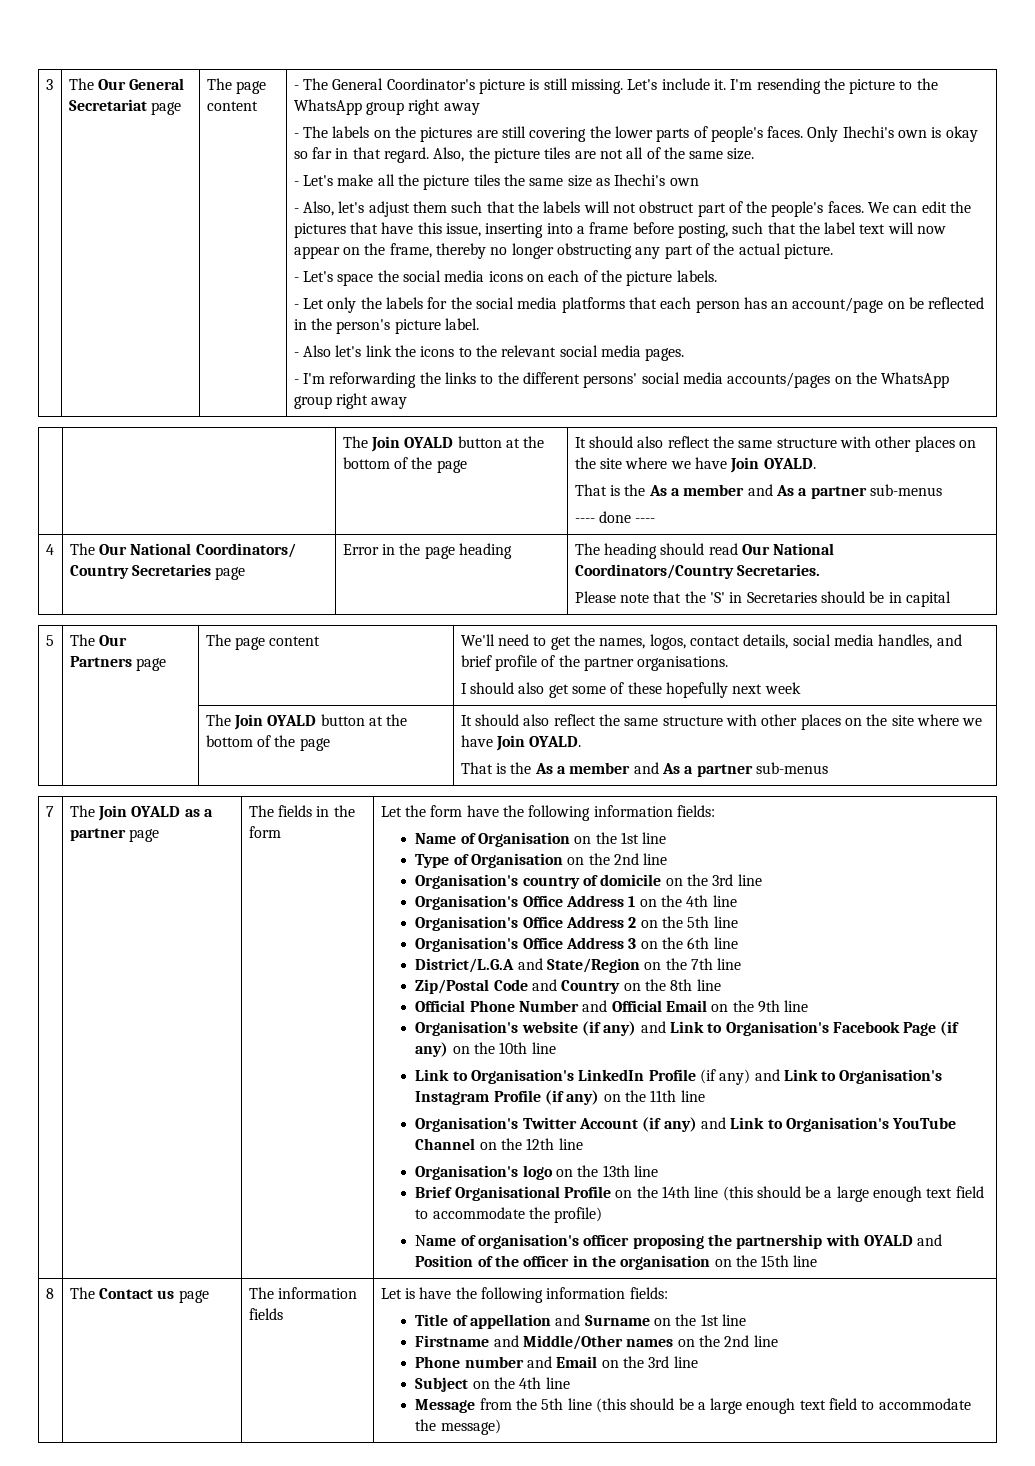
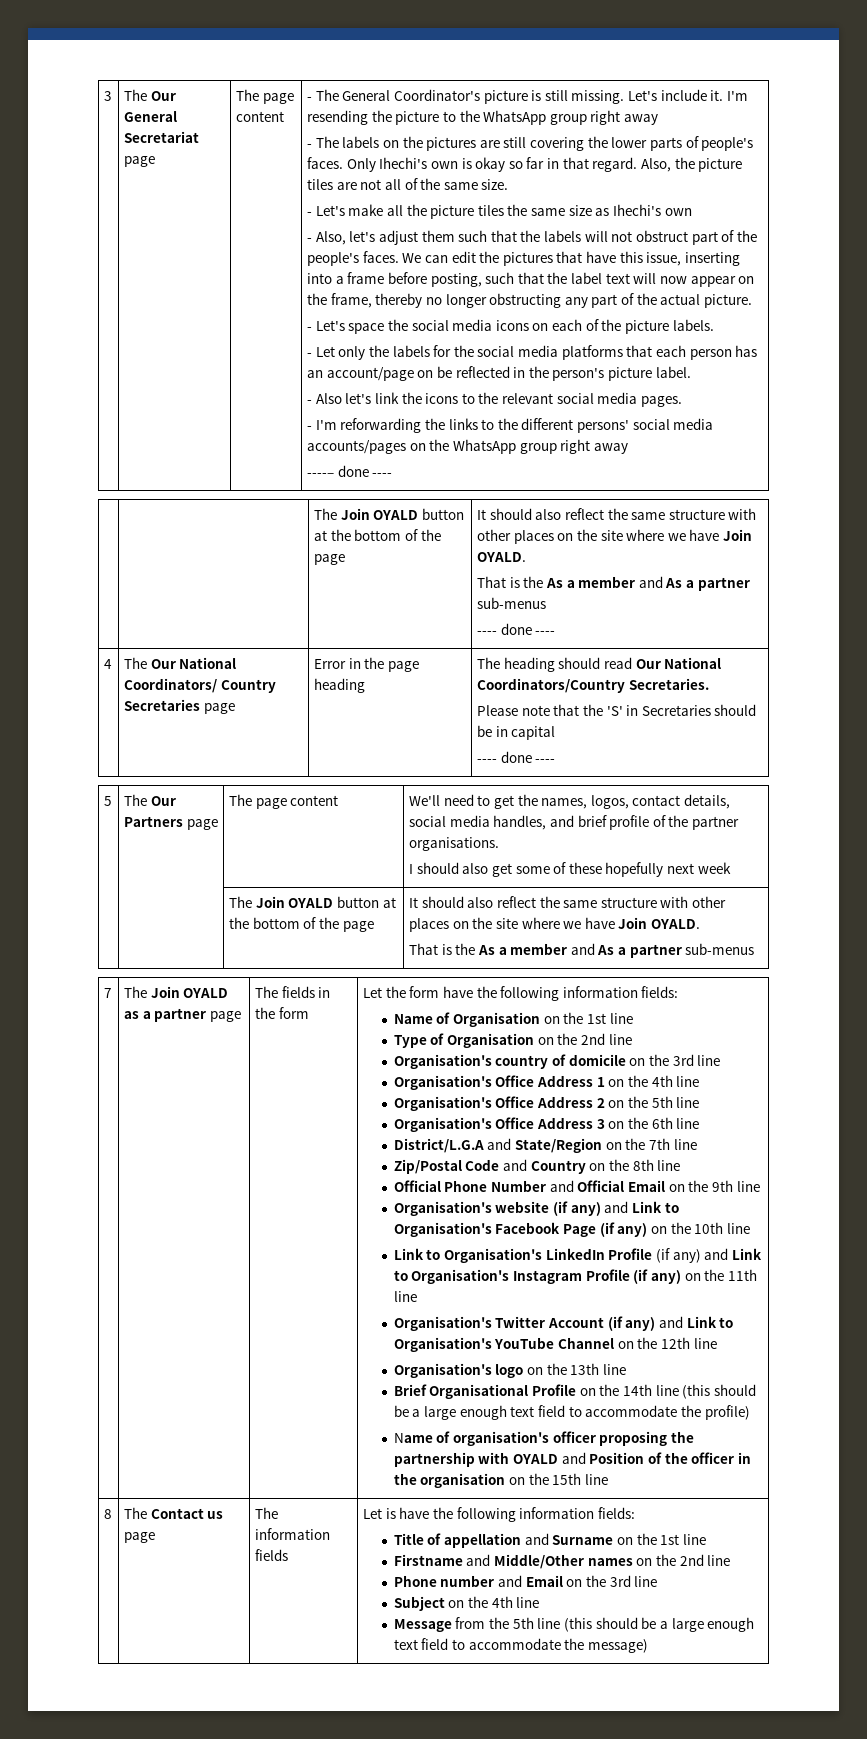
(408, 403) none -> [306,465,393,477] // ----– done ----
(951, 599) none -> [476,751,556,763] // ---- done ----

